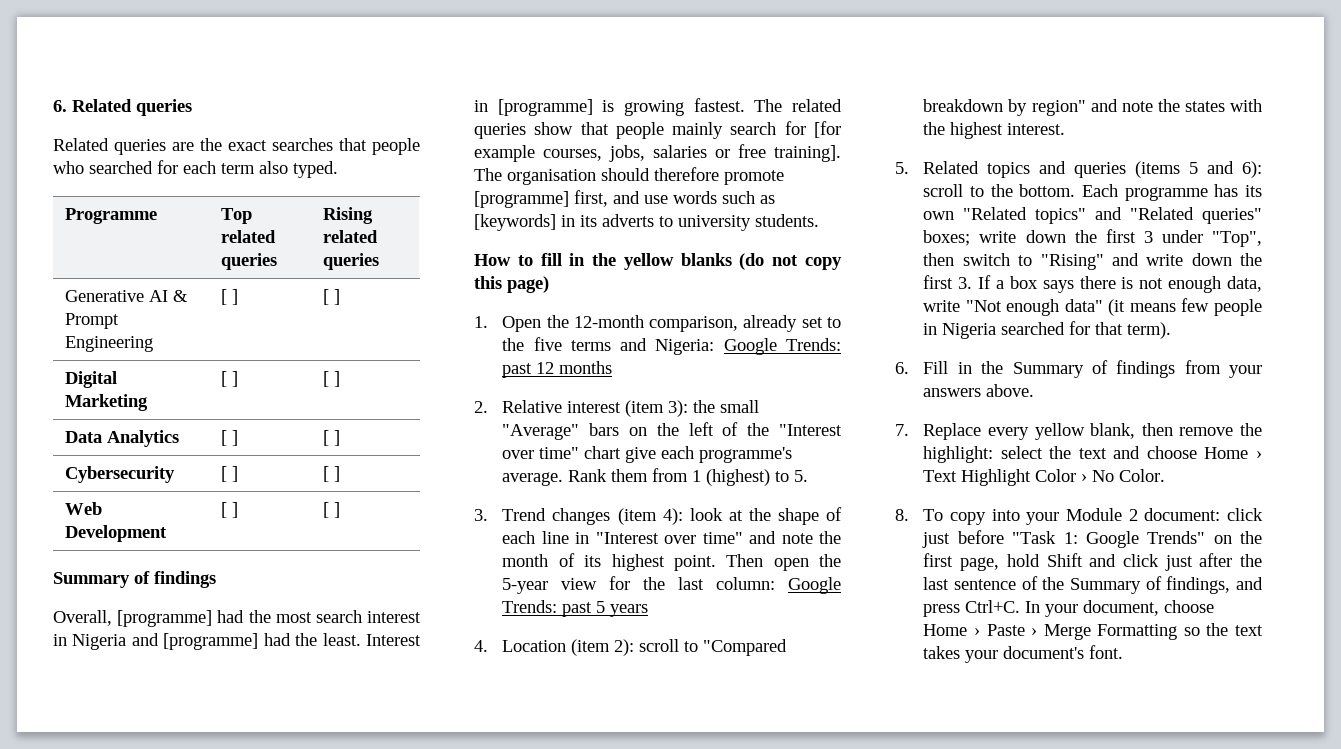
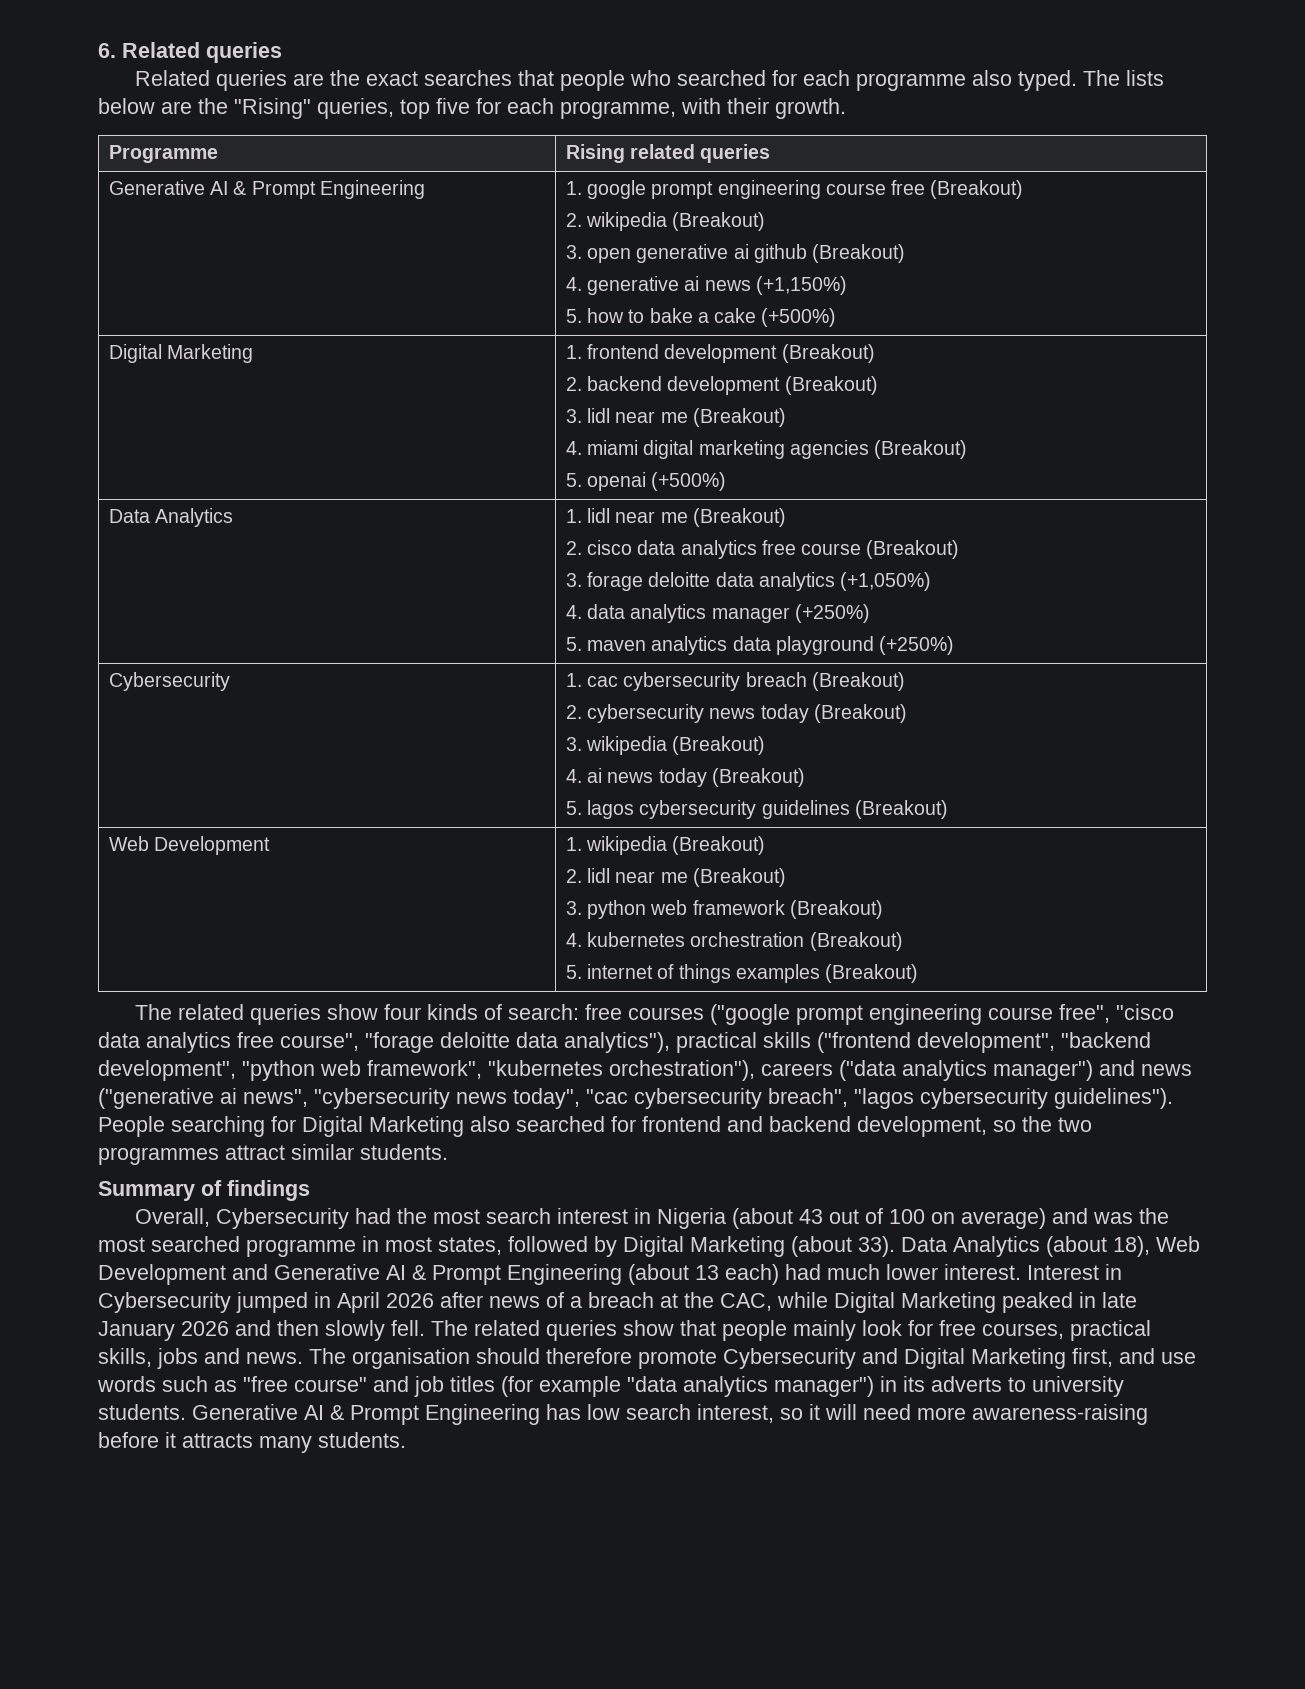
[221,163,255,174] term -> [855,73,966,91] programme
[64,208,157,224] [220,208,252,224] [220,230,276,243] [220,253,277,270] // Programme | Top related queries -> [1082,70,1164,86] [98,98,846,119] [108,145,218,163] The lists below are the "Rising" queries, top five for each programme, with their growth. // Programme
[220,289,238,305] [322,289,340,305] [64,371,117,388] [64,394,148,411] [220,371,238,387] [322,371,340,387] [64,430,179,447] [220,430,238,446] [322,430,340,446] [64,466,175,483] [220,466,238,482] [322,466,340,482] [64,502,102,515] [64,525,167,542] [220,502,238,518] [322,502,340,518] [ ] | [ ] // Digital Marketing | [ ] | [ ] // Data Analytics | [ ] | [ ] // Cybersecurity | [ ] | [ ] // Web Development | [ ] | [ ] -> [565,180,1024,199] [565,212,766,231] [565,244,906,263] [565,276,847,295] [565,308,837,327] [108,344,254,363] [565,344,875,363] [565,376,878,395] [565,408,786,427] [565,440,968,459] [565,472,727,491] [108,508,234,527] [565,508,786,527] [565,540,960,559] [565,572,932,591] [565,604,870,623] [565,636,955,655] [108,672,230,691] [565,672,905,691] [565,704,907,723] [565,736,766,755] [565,768,805,787] [565,800,948,819] [108,836,271,855] [565,836,766,855] [565,868,786,887] [565,900,883,919] [565,932,903,951] [565,964,919,983] [134,1004,1174,1025] [98,1032,1151,1053] [98,1060,1192,1081] [98,1088,1173,1109] [98,1116,1092,1137] [98,1144,448,1165] 1. google prompt engineering course free (Breakout) // 2. wikipedia (Breakout) // 3. open generative ai github (Breakout) // 4. generative ai news (+1,150%) // 5. how to bake a cake (+500%) // Digital Marketing | 1. frontend development (Breakout) // 2. backend development (Breakout) // 3. lidl near me (Breakout) // 4. miami digital marketing agencies (Breakout) // 5. openai (+500%) // Data Analytics | 1. lidl near me (Breakout) // 2. cisco data analytics free course (Breakout) // 3. forage deloitte data analytics (+1,050%) // 4. data analytics manager (+250%) // 5. maven analytics data playground (+250%) // Cybersecurity | 1. cac cybersecurity breach (Breakout) // 2. cybersecurity news today (Breakout) // 3. wikipedia (Breakout) // 4. ai news today (Breakout) // 5. lagos cybersecurity guidelines (Breakout) // Web Development | 1. wikipedia (Breakout) // 2. lidl near me (Breakout) // 3. python web framework (Breakout) // 4. kubernetes orchestration (Breakout) // 5. internet of things examples (Breakout) // The related queries show four kinds of search: free courses ("google prompt engineering course free", "cisco data analytics free course", "forage deloitte data analytics"), practical skills ("frontend development", "backend development", "python web framework", "kubernetes orchestration"), careers ("data analytics manager") and news ("generative ai news", "cybersecurity news today", "cac cybersecurity breach", "lagos cybersecurity guidelines"). People searching for Digital Marketing also searched for frontend and backend development, so the two programmes attract similar students.
[117,610,213,627] [programme] -> [215,1208,349,1229] Cybersecurity
[131,633,421,650] [474,98,745,116] and [programme] had the least. Interest in [programme] is growing fastest. -> [731,1208,1169,1229] [98,1236,1200,1257] [98,1264,1122,1285] [98,1292,1137,1313] [98,1320,425,1341] (about 43 out of 100 on average) and was the most searched programme in most states, followed by Digital Marketing (about 33). Data Analytics (about 18), Web Development and Generative AI & Prompt Engineering (about 13 each) had much lower interest. Interest in Cybersecurity jumped in April 2026 after news of a breach at the CAC, while Digital Marketing peaked in late January 2026 and then slowly fell.
[730,121,841,138] [474,144,841,162] search for [for example courses, jobs, salaries or free training]. -> [862,1320,1151,1341] [98,1348,303,1369] look for free courses, practical skills, jobs and news.
[474,191,569,208] [programme] -> [723,1348,1066,1369] Cybersecurity and Digital Marketing
[474,214,556,231] [keywords] -> [243,1376,874,1397] "free course" and job titles (for example "data analytics manager")
[474,253,842,270] [474,276,549,293] [474,315,842,332] [502,337,841,355] [502,361,613,378] [474,400,760,417] [502,422,842,440] [502,446,793,463] [502,468,809,486] [474,507,842,525] [502,531,841,544] [502,553,841,571] [502,576,841,594] [502,600,649,617] [474,639,788,656] [923,99,1262,116] [923,122,1066,139] [895,161,1262,178] [923,184,1262,201] [923,207,1262,224] [923,229,1262,247] [923,253,1262,270] [923,275,1262,293] [923,298,1262,316] [923,321,1172,339] [895,360,1262,378] [923,384,1035,397] [895,423,1262,440] [923,446,1262,463] [923,469,1166,486] [895,508,1263,525] [922,530,1262,548] [923,553,1262,571] [923,576,1263,594] [923,600,1215,617] [923,623,1263,640] [923,645,1124,663] // How to fill in the yellow blanks (do not copy this page) // 1. Open the 12-month comparison, already set to the five terms and Nigeria: Google Trends: past 12 months // 2. Relative interest (item 3): the small "Average" bars on the left of the "Interest over time" chart give each programme's average. Rank them from 1 (highest) to 5. // 3. Trend changes (item 4): look at the shape of each line in "Interest over time" and note the month of its highest point. Then open the 5-year view for the last column: Google Trends: past 5 years // 4. Location (item 2): scroll to "Compared breakdown by region" and note the states with the highest interest. // 5. Related topics and queries (items 5 and 6): scroll to the bottom. Each programme has its own "Related topics" and "Related queries" boxes; write down the first 3 under "Top", then switch to "Rising" and write down the first 3. If a box says there is not enough data, write "Not enough data" (it means few people in Nigeria searched for that term). // 6. Fill in the Summary of findings from your answers above. // 7. Replace every yellow blank, then remove the highlight: select the text and choose Home › Text Highlight Color › No Color. // 8. To copy into your Module 2 document: click just before "Task 1: Google Trends" on the first page, hold Shift and click just after the last sentence of the Summary of findings, and press Ctrl+C. In your document, choose Home › Paste › Merge Formatting so the text takes your document's font. -> [192,1404,1148,1425] [98,1432,406,1453] Generative AI & Prompt Engineering has low search interest, so it will need more awareness-raising before it attracts many students.

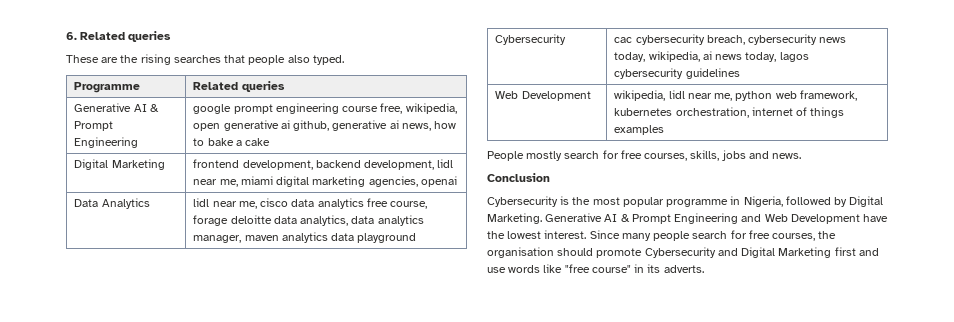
[134,70,418,91] Related queries are the exact -> [66,54,171,65] These are the rising
[629,70,1164,91] [98,98,846,119] who searched for each programme also typed. The lists below are the "Rising" queries, top five for each programme, with their growth. -> [287,55,344,65] also typed.
[565,144,696,163] Rising related -> [193,82,239,90] Related
[565,181,582,195] 1. -> (139, 142) none
[891,180,1024,199] [565,212,766,231] [565,244,906,263] [565,276,847,295] [565,309,582,323] free (Breakout) // 2. wikipedia (Breakout) // 3. open generative ai github (Breakout) // 4. generative ai news (+1,150%) // 5. -> [380,103,457,114] [193,120,431,131] free, wikipedia, open generative ai github, generative ai news,
[761,308,837,327] (+500%) -> (271, 142) none
[565,344,875,363] [565,376,878,395] [565,408,786,427] [565,440,968,459] [565,473,582,487] 1. frontend development (Breakout) // 2. backend development (Breakout) // 3. lidl near me (Breakout) // 4. miami digital marketing agencies (Breakout) // 5. -> [193,159,454,170] [193,176,418,187] frontend development, backend development, lidl near me, miami digital marketing agencies,
[651,472,727,491] (+500%) -> (457, 181) none
[565,508,786,527] [565,541,582,555] 1. lidl near me (Breakout) // 2. -> [193,198,257,209] lidl near me,
[801,540,960,559] [565,572,932,591] [565,604,870,623] [565,637,582,651] course (Breakout) // 3. forage deloitte data analytics (+1,050%) // 4. data analytics manager (+250%) // 5. -> [390,201,428,209] [193,215,424,226] [193,235,242,243] course, forage deloitte data analytics, data analytics manager,
[879,636,955,655] (+250%) -> (417, 238) none
[565,673,582,687] 1. -> (567, 39) none
[745,672,905,691] [565,704,907,723] [565,736,766,755] [565,768,805,787] [565,801,582,815] breach (Breakout) // 2. cybersecurity news today (Breakout) // 3. wikipedia (Breakout) // 4. ai news today (Breakout) // 5. -> [706,34,847,45] [614,51,777,62] breach, cybersecurity news today, wikipedia, ai news today,
[854,800,948,819] (Breakout) -> (740, 73) none
[565,836,766,855] [565,868,786,887] [565,900,883,919] [565,932,903,951] [565,964,919,983] [134,1004,1174,1025] [98,1032,1151,1053] [98,1060,1192,1081] [98,1088,1173,1109] [98,1116,1092,1137] [98,1144,448,1165] [98,1180,310,1201] [134,1208,1169,1229] [98,1236,1200,1257] [98,1264,1122,1285] [98,1292,1137,1313] [98,1320,1151,1341] [98,1348,346,1369] 1. wikipedia (Breakout) // 2. lidl near me (Breakout) // 3. python web framework (Breakout) // 4. kubernetes orchestration (Breakout) // 5. internet of things examples (Breakout) // The related queries show four kinds of search: free courses ("google prompt engineering course free", "cisco data analytics free course", "forage deloitte data analytics"), practical skills ("frontend development", "backend development", "python web framework", "kubernetes orchestration"), careers ("data analytics manager") and news ("generative ai news", "cybersecurity news today", "cac cybersecurity breach", "lagos cybersecurity guidelines"). People searching for Digital Marketing also searched for frontend and backend development, so the two programmes attract similar students. // Summary of findings // Overall, Cybersecurity had the most search interest in Nigeria (about 43 out of 100 on average) and was the most searched programme in most states, followed by Digital Marketing (about 33). Data Analytics (about 18), Web Development and Generative AI & Prompt Engineering (about 13 each) had much lower interest. Interest in Cybersecurity jumped in April 2026 after news of a breach at the CAC, while Digital Marketing peaked in late January 2026 and then slowly fell. The related queries show that people mainly look for free courses, practical skills, jobs and news. The -> [614,90,857,101] [614,107,845,118] [614,125,665,135] [487,150,802,161] [487,173,550,182] [487,196,884,207] [487,213,889,224] [487,230,837,241] wikipedia, lidl near me, python web framework, kubernetes orchestration, internet of things examples // People mostly search for free courses, skills, jobs and news. // Conclusion // Cybersecurity is the most popular programme in Nigeria, followed by Digital Marketing. Generative AI & Prompt Engineering and Web Development have the lowest interest. Since many people search for free courses, the
[546,1348,632,1364] therefore -> (594, 252) none
[1072,1348,1113,1367] first, -> [834,247,856,256] first
[162,1376,1124,1397] [98,1404,1148,1425] [98,1432,406,1453] such as "free course" and job titles (for example "data analytics manager") in its adverts to university students. Generative AI & Prompt Engineering has low search interest, so it will need more awareness-raising before it attracts many students. -> [543,264,704,273] like "free course" in its adverts.

